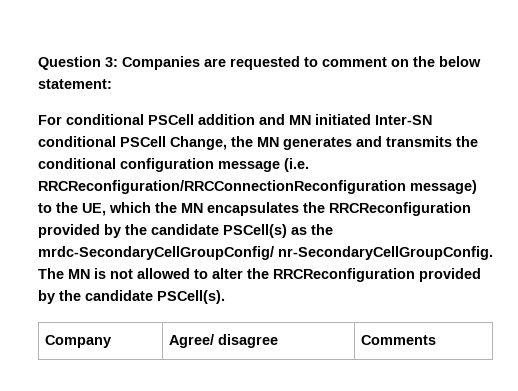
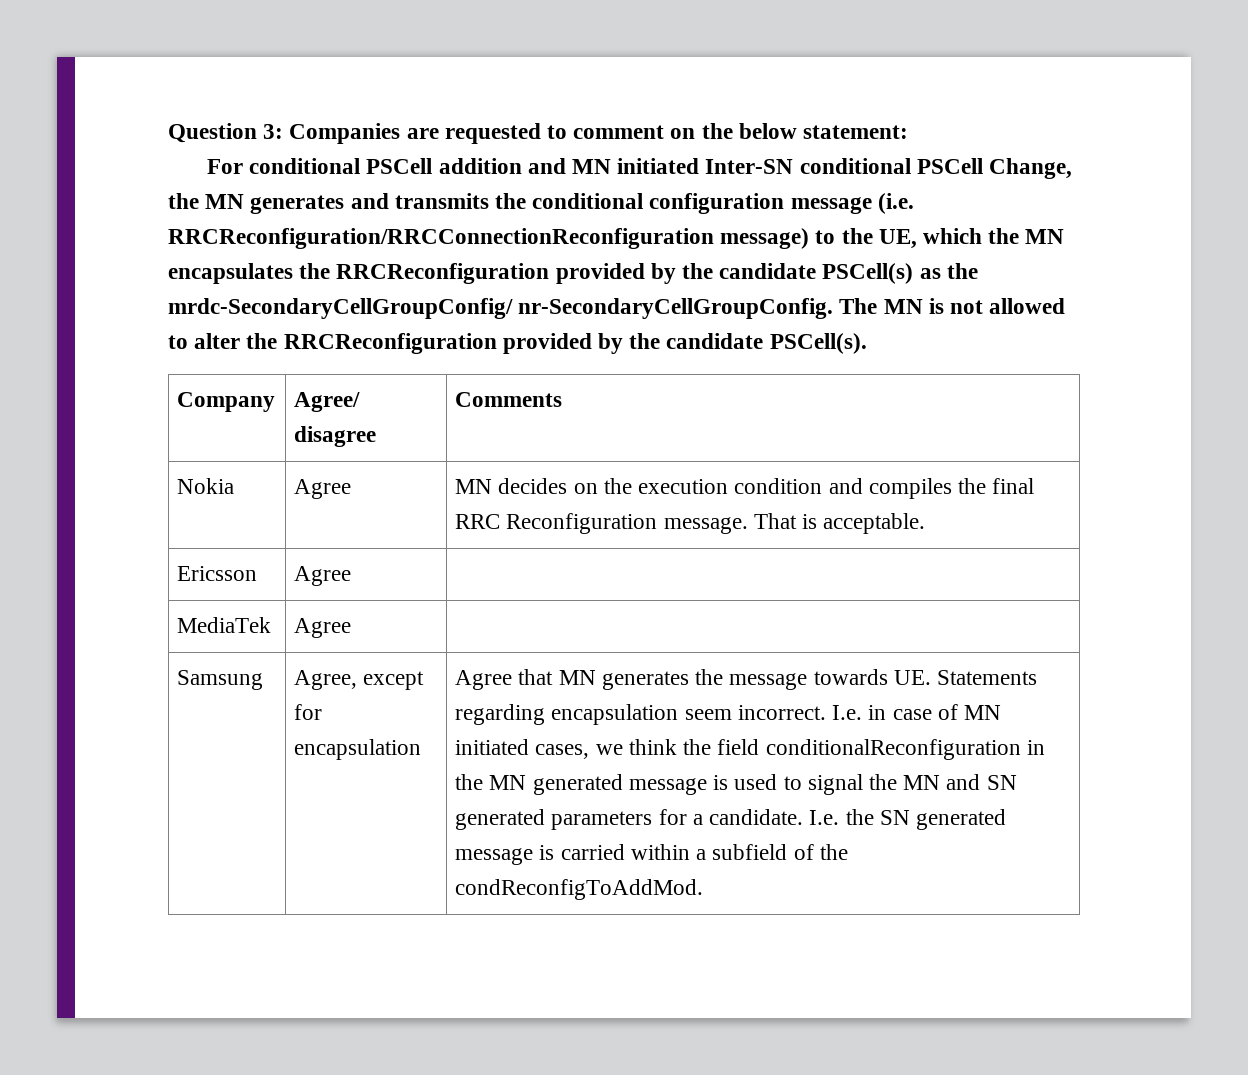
(436, 340) none -> [177,478,235,494] [294,479,352,499] [455,478,1035,499] [455,513,926,534] [177,566,258,581] [294,566,352,586] [177,617,272,633] [294,618,352,638] [177,670,264,690] [294,670,425,690] [294,704,323,720] [294,739,422,760] [455,669,1037,690] [455,704,1001,725] [455,739,1045,760] [455,774,1017,795] [455,809,1006,830] [455,844,848,865] [455,879,704,900] // Nokia | Agree | MN decides on the execution condition and compiles the final RRC Reconfiguration message. That is acceptable. // Ericsson | Agree | // MediaTek | Agree | // Samsung | Agree, except for encapsulation | Agree that MN generates the message towards UE. Statements regarding encapsulation seem incorrect. I.e. in case of MN initiated cases, we think the field conditionalReconfiguration in the MN generated message is used to signal the MN and SN generated parameters for a candidate. I.e. the SN generated message is carried within a subfield of the condReconfigToAddMod.

